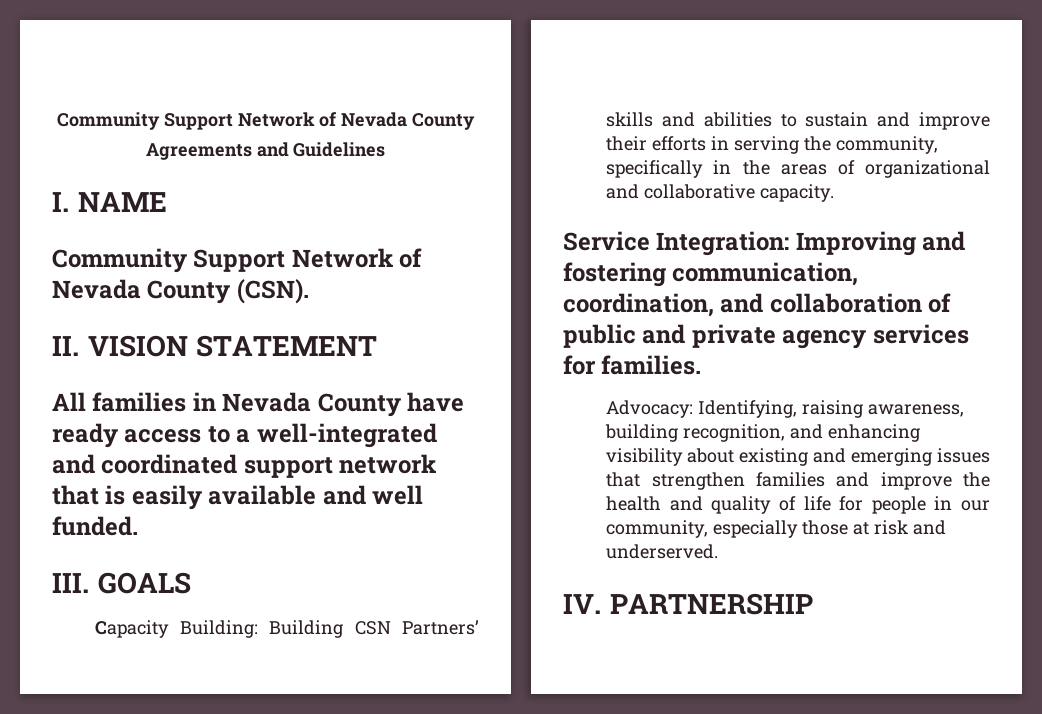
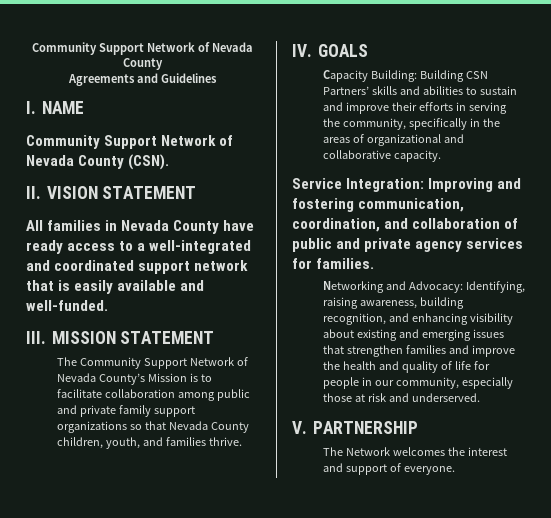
[372,485,424,505] [52,516,138,536] [52,573,89,593] well funded. // III. -> [26,300,108,311] [26,331,215,344] [56,357,248,369] [56,373,212,385] [56,389,250,401] [56,405,195,417] [56,421,249,433] [56,437,242,449] [292,44,312,57] well-funded. // III. MISSION STATEMENT // The Community Support Network of Nevada County’s Mission is to facilitate collaboration among public and private family support organizations so that Nevada County children, youth, and families thrive. // IV.
(702, 365) none -> [322,281,406,293] Networking and
[563,594,601,614] IV. -> [292,421,307,434] V.
(813, 604) none -> [322,447,507,456] [322,463,455,475] // The Network welcomes the interest and support of everyone.

